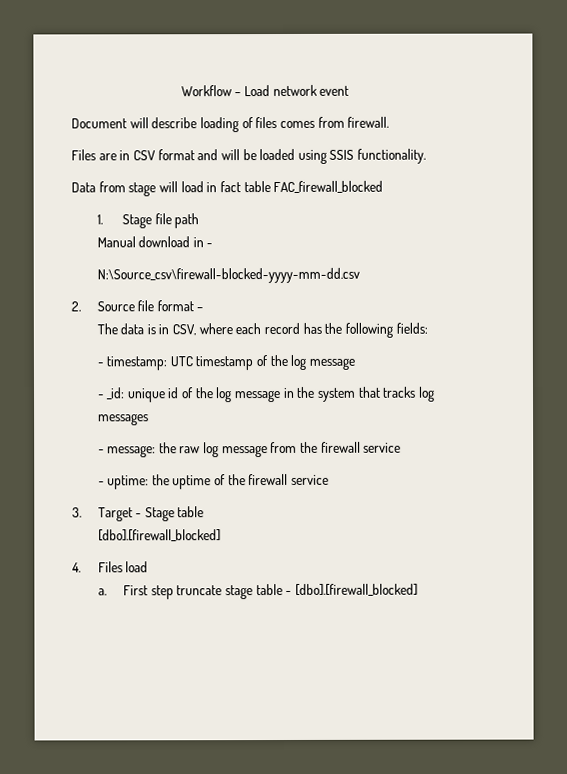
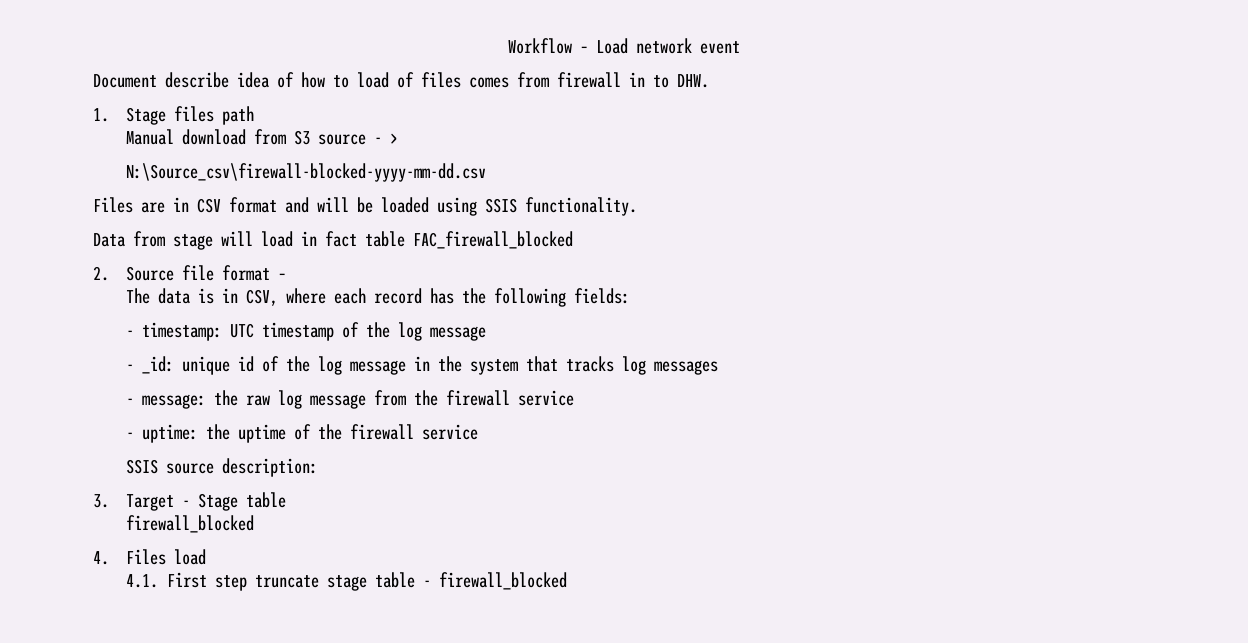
[129,116,390,133] will describe loading of files comes from firewall. -> [165,72,709,88] [93,106,254,125] [125,129,398,145] [125,163,486,182] describe idea of how to load of files comes from firewall in to DHW. // 1. Stage files path // Manual download from S3 source - > // N:\Source_csv\firewall-blocked-yyyy-mm-dd.csv
[96,213,200,229] [96,236,214,248] [96,267,360,284] // 1. Stage file path // Manual download in - // N:\Source_csv\firewall-blocked-yyyy-mm-dd.csv -> (573, 240) none
(330, 479) none -> [125,458,318,477] // SSIS source description:
[97,529,221,542] [dbo].[firewall_blocked] -> [125,515,254,533] firewall_blocked
[97,588,107,596] a. -> [125,574,158,588] 4.1.
[294,583,418,596] [dbo].[firewall_blocked] -> [439,572,568,590] firewall_blocked

